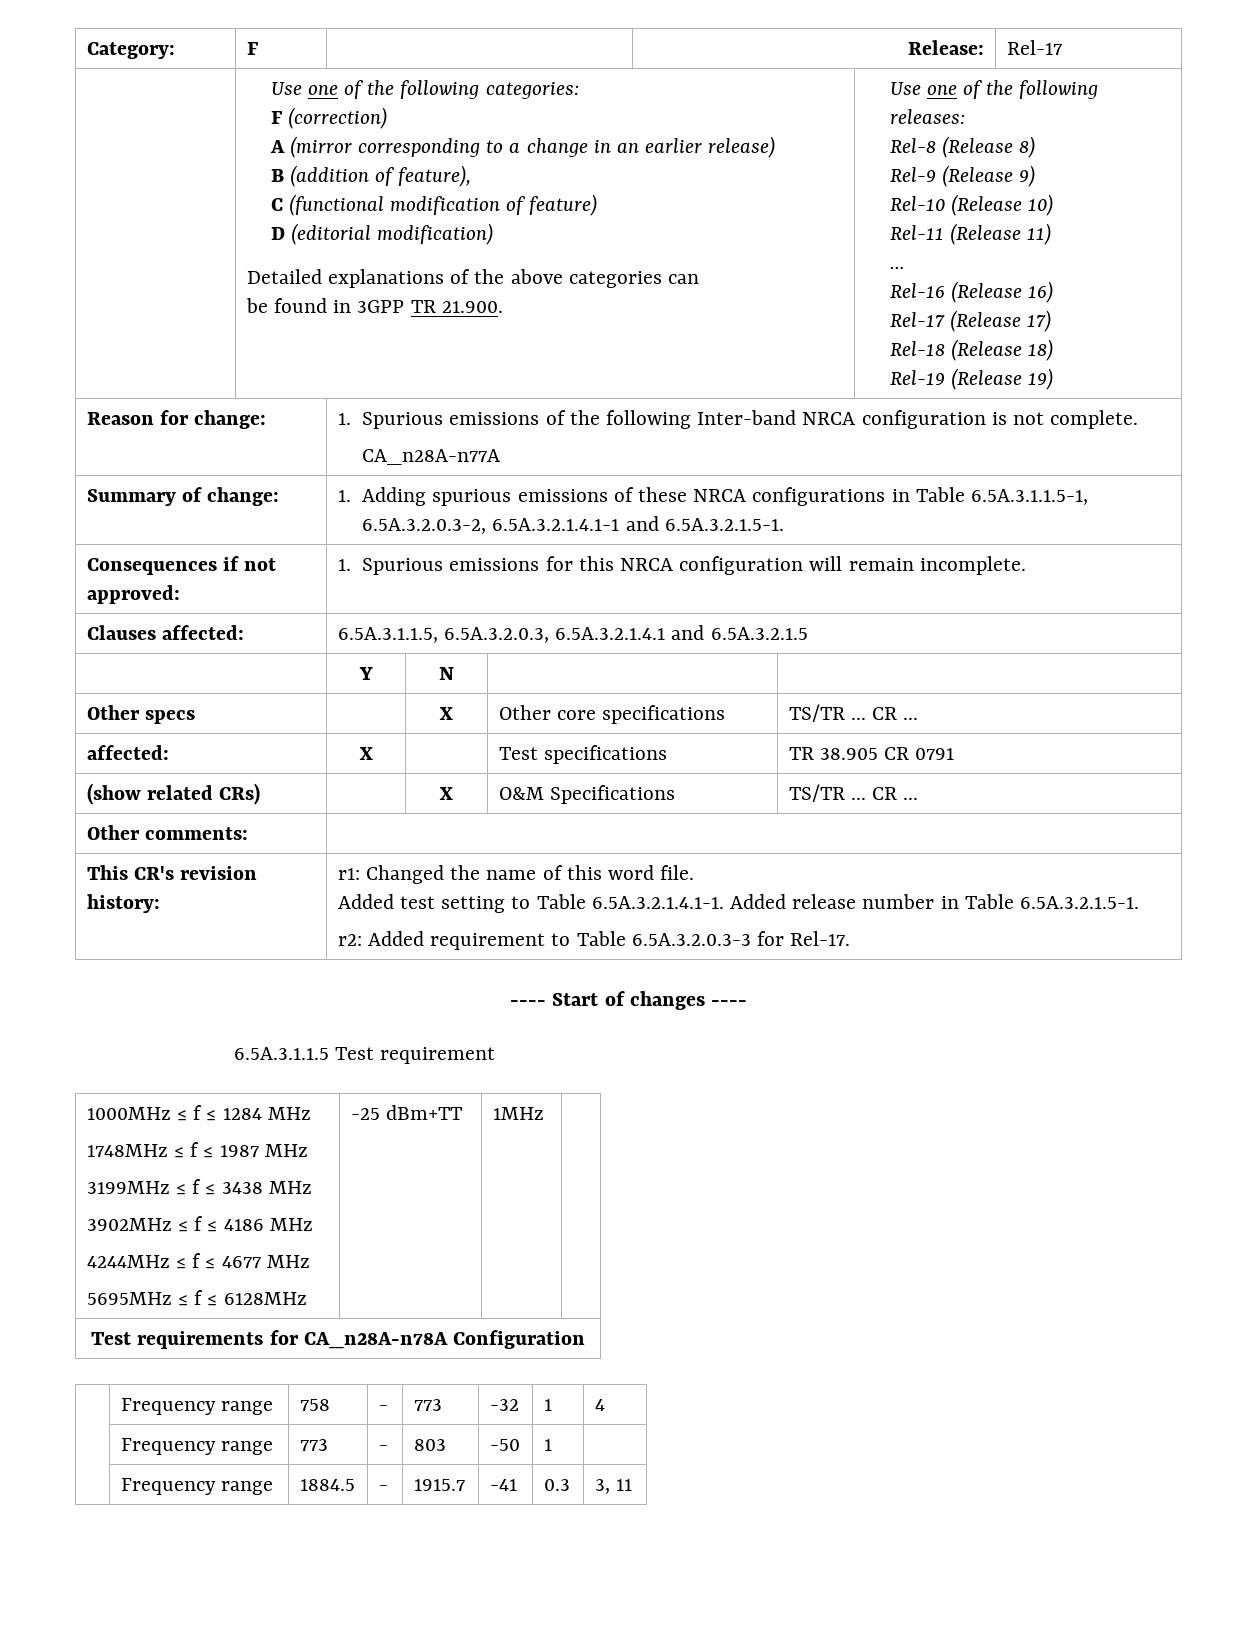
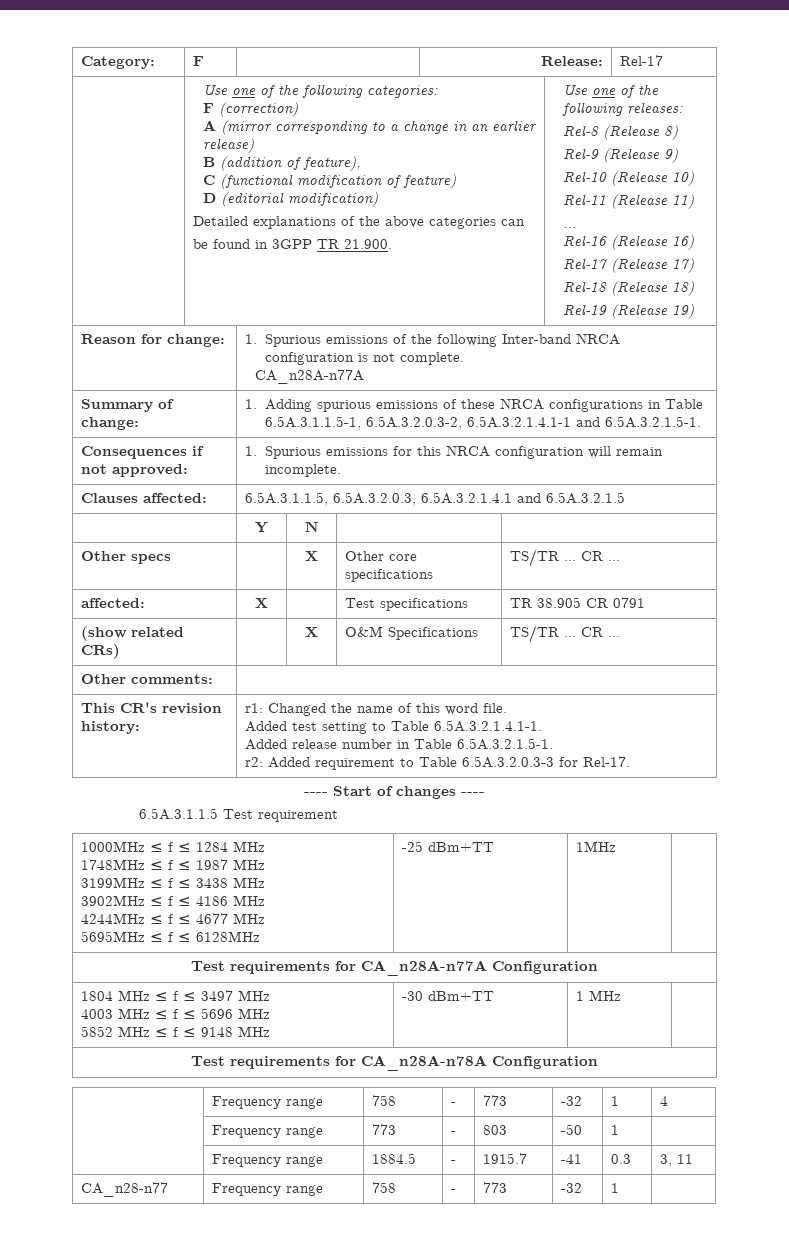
(724, 902) none -> (543, 726) //
(544, 1113) none -> [191,960,598,976] [81,990,271,1001] [81,1008,271,1019] [81,1026,271,1037] [402,991,495,1001] [576,990,622,1001] // Test requirements for CA_n28A-n77A Configuration // 1804 MHz ≤ f ≤ 3497 MHz // 4003 MHz ≤ f ≤ 5696 MHz // 5852 MHz ≤ f ≤ 9148 MHz | -30 dBm+TT | 1 MHz |
(632, 1485) none -> [81,1182,169,1197] [212,1183,324,1196] [372,1182,397,1193] [451,1189,457,1193] [483,1182,508,1193] [561,1183,583,1193] [611,1183,620,1193] // CA_n28-n77 | Frequency range | 758 | - | 773 | -32 | 1 |

